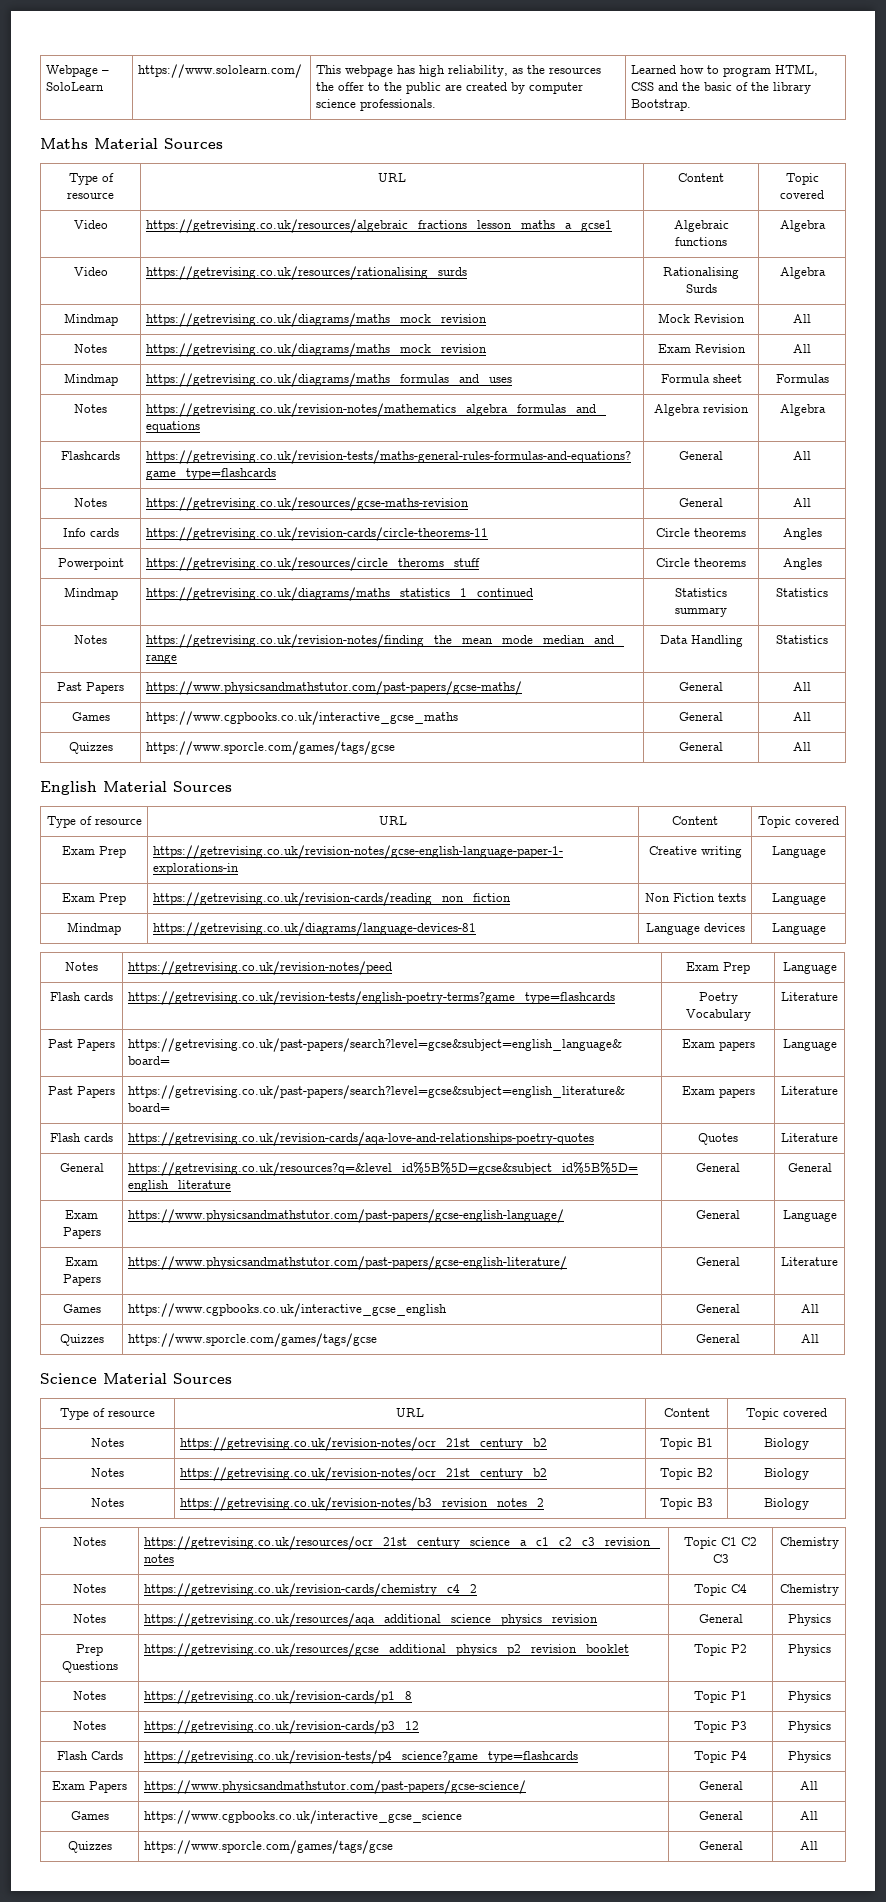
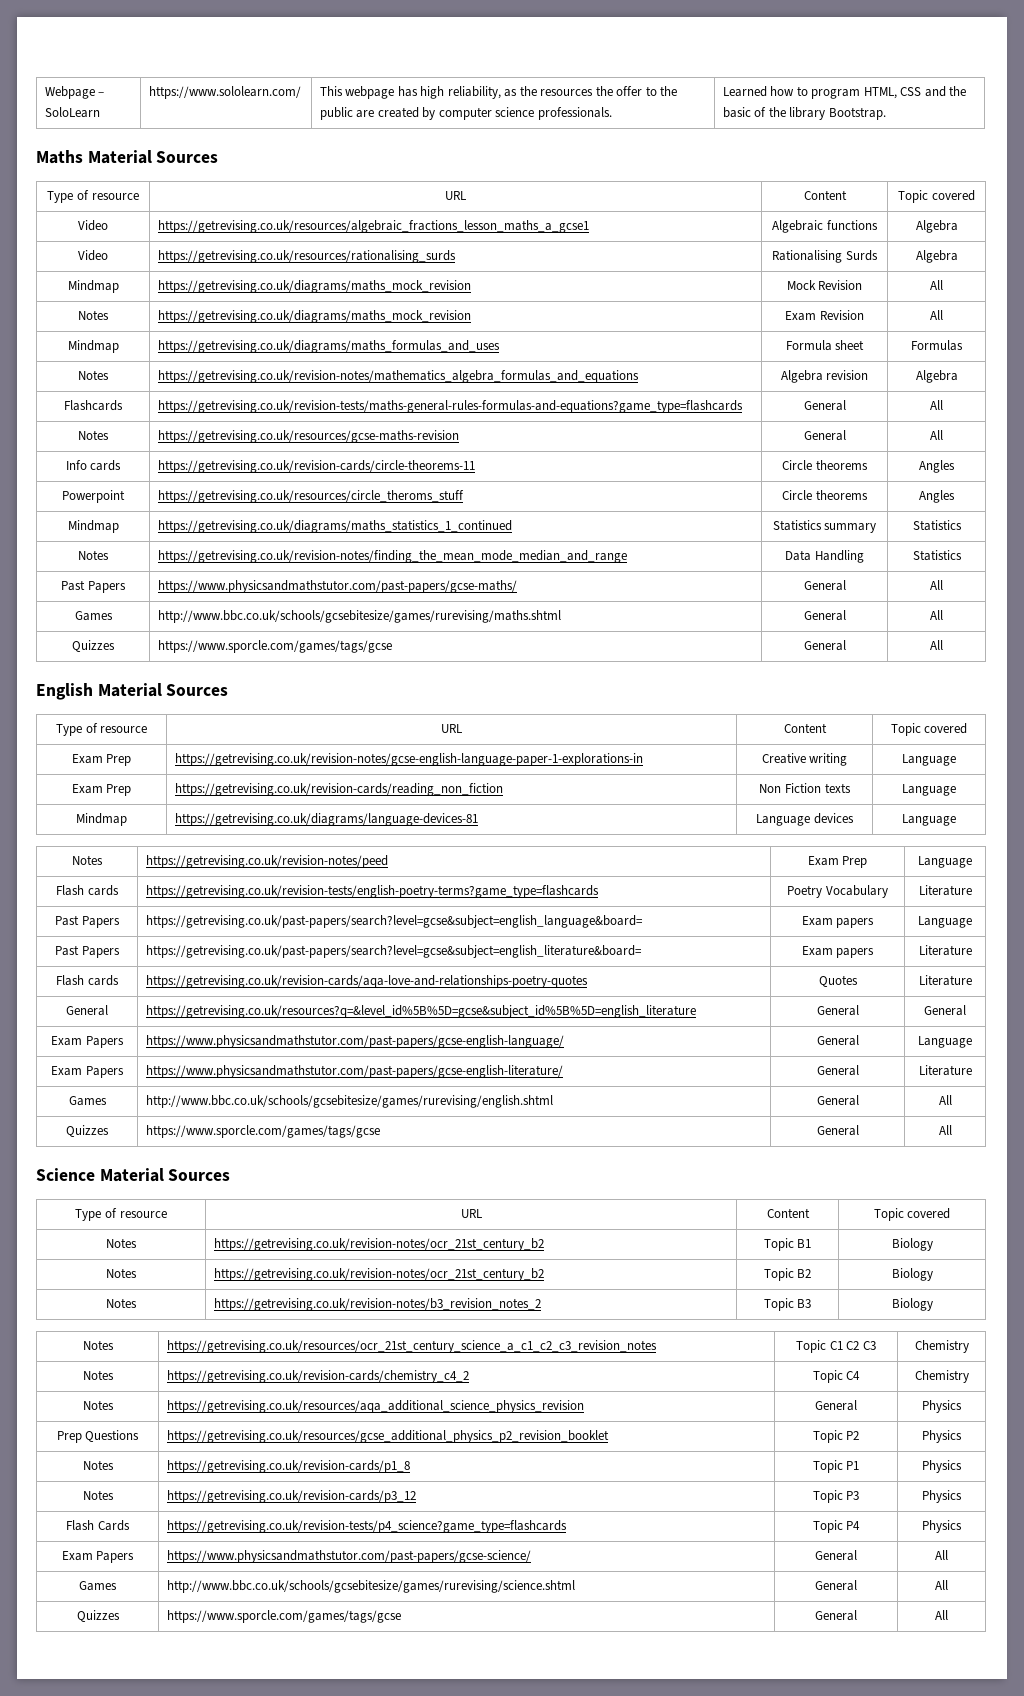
[146,711,459,725] https://www.cgpbooks.co.uk/interactive_gcse_maths -> [157,610,561,623] http://www.bbc.co.uk/schools/gcsebitesize/games/rurevising/maths.shtml
[128,1303,448,1317] https://www.cgpbooks.co.uk/interactive_gcse_english -> [145,1095,553,1108] http://www.bbc.co.uk/schools/gcsebitesize/games/rurevising/english.shtml
[144,1810,463,1824] https://www.cgpbooks.co.uk/interactive_gcse_science -> [166,1580,575,1593] http://www.bbc.co.uk/schools/gcsebitesize/games/rurevising/science.shtml

